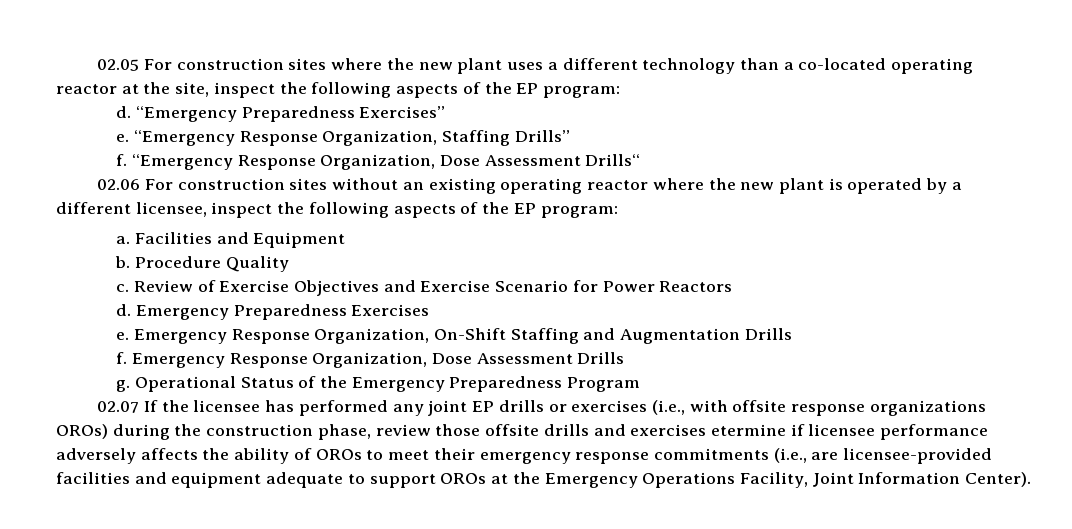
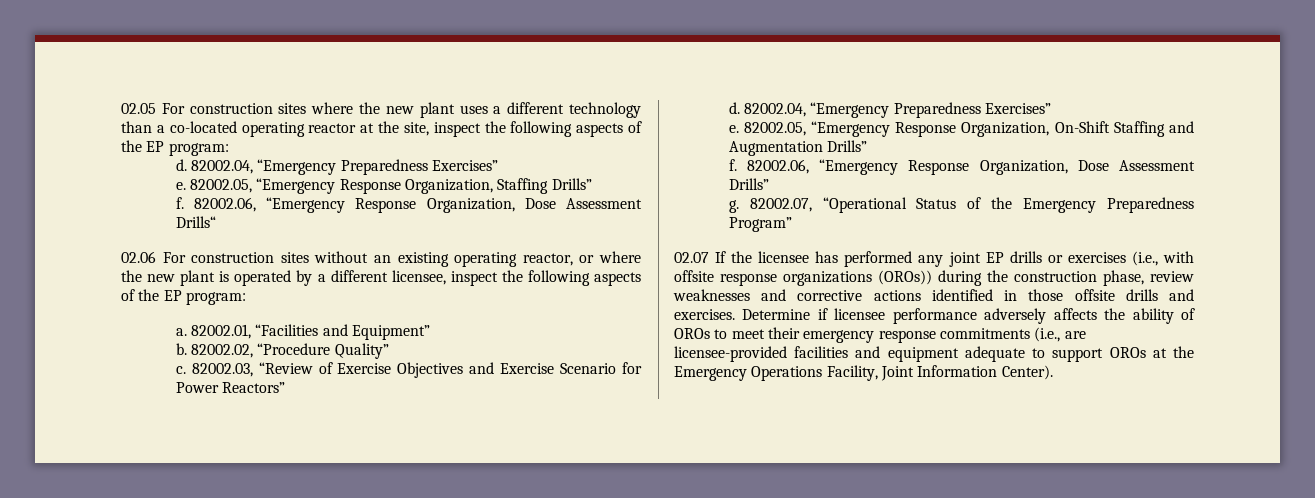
[135,106,446,122] [116,134,130,142] “Emergency Preparedness Exercises” // e. -> [191,159,499,175] [175,179,253,193] 82002.04, “Emergency Preparedness Exercises” // e. 82002.05,
(128, 160) none -> [193,197,256,212] 82002.06,
[587,180,649,190] reactor -> [522,253,595,266] reactor, or
[134,232,346,248] [115,256,289,272] Facilities and Equipment // b. Procedure Quality -> [191,324,431,340] [175,343,389,359] 82002.01, “Facilities and Equipment” // b. 82002.02, “Procedure Quality”
[133,280,193,292] Review -> [191,362,313,377] 82002.03, “Review
[659,281,733,292] [116,304,430,320] [116,329,227,344] Reactors // d. Emergency Preparedness Exercises // e. Emergency -> [222,382,286,393] [728,102,1052,118] [728,121,891,137] Reactors” // d. 82002.04, “Emergency Preparedness Exercises” // e. 82002.05, “Emergency
[744,328,792,340] [116,352,625,368] Drills // f. Emergency Response Organization, Dose Assessment Drills -> [827,140,868,152] [728,159,1195,175] [728,178,769,190] Drills” // f. 82002.06, “Emergency Response Organization, Dose Assessment Drills”
[134,376,236,392] Operational -> [749,197,907,213] 82002.07, “Operational
[567,377,641,392] Program -> [728,217,792,232] Program”
[56,424,108,439] OROs) -> [878,270,932,285] (OROs))
(431, 430) none -> [673,289,1018,301] weaknesses and corrective actions identified in
[630,424,786,436] exercises etermine -> [674,309,811,320] exercises. Determine

